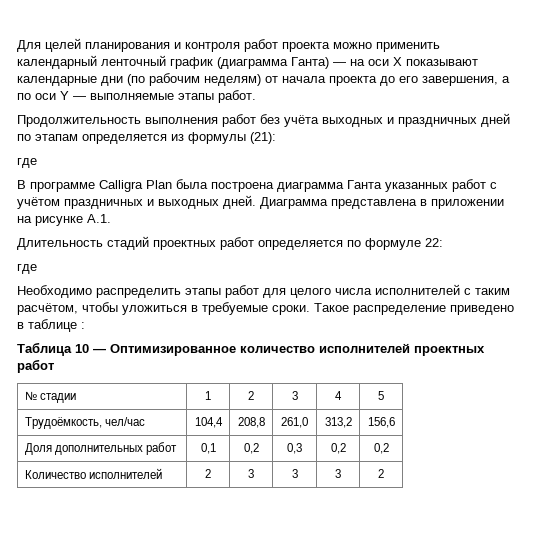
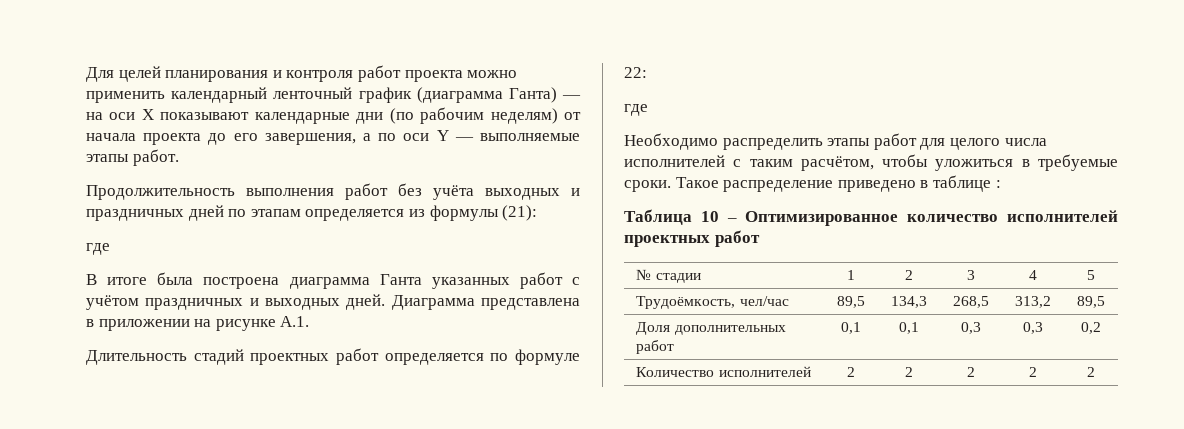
[30,180,172,192] программе Calligra Plan -> [107,277,148,285] итоге
[93,348,106,353] — -> [726,218,737,222] –
[194,417,223,428] [237,417,265,428] [281,417,308,428] 104,4 | 208,8 | 261,0 -> [836,296,865,308] [890,296,927,308] [952,296,989,308] 89,5 | 134,3 | 268,5
[367,417,395,428] 156,6 -> [1076,296,1105,308] 89,5
[243,443,259,454] [287,443,302,454] [330,443,346,454] 0,2 | 0,3 | 0,2 -> [898,322,919,334] [960,322,981,334] [1022,322,1043,334] 0,1 | 0,3 | 0,3
[248,469,254,478] [291,469,298,478] [335,469,341,478] [378,469,384,478] 3 | 3 | 3 | 2 -> [904,367,913,377] [966,367,975,377] [1028,367,1037,377] [1086,367,1095,377] 2 | 2 | 2 | 2

